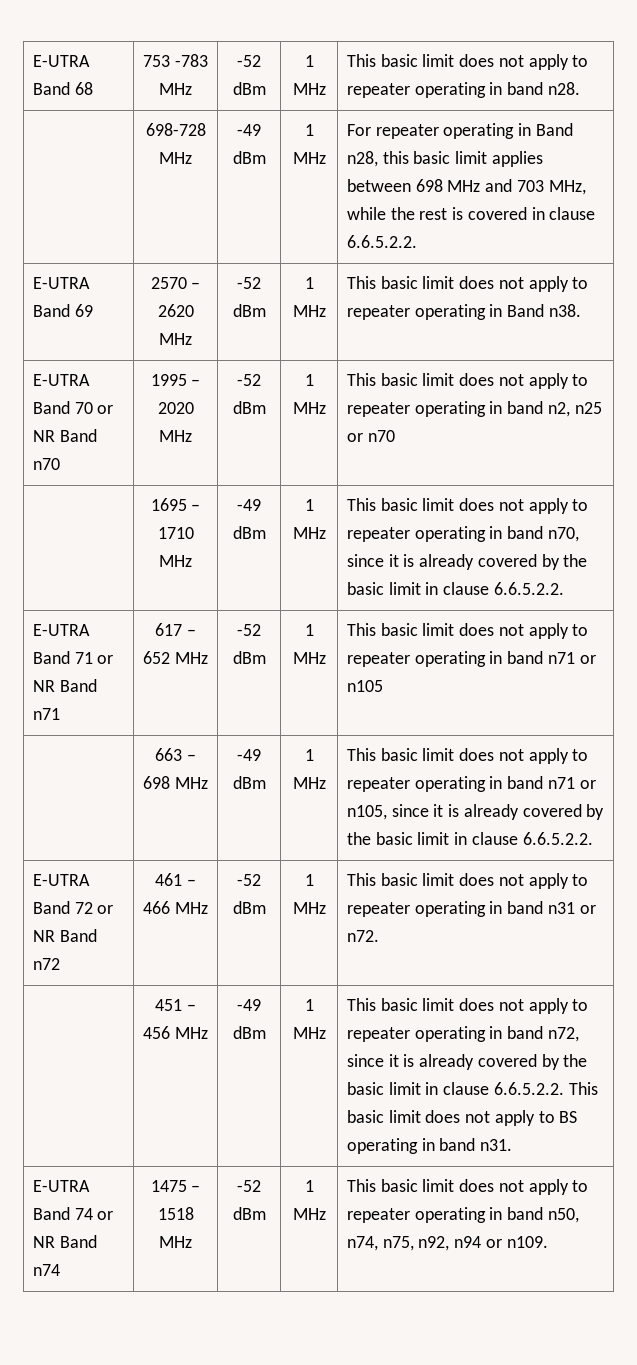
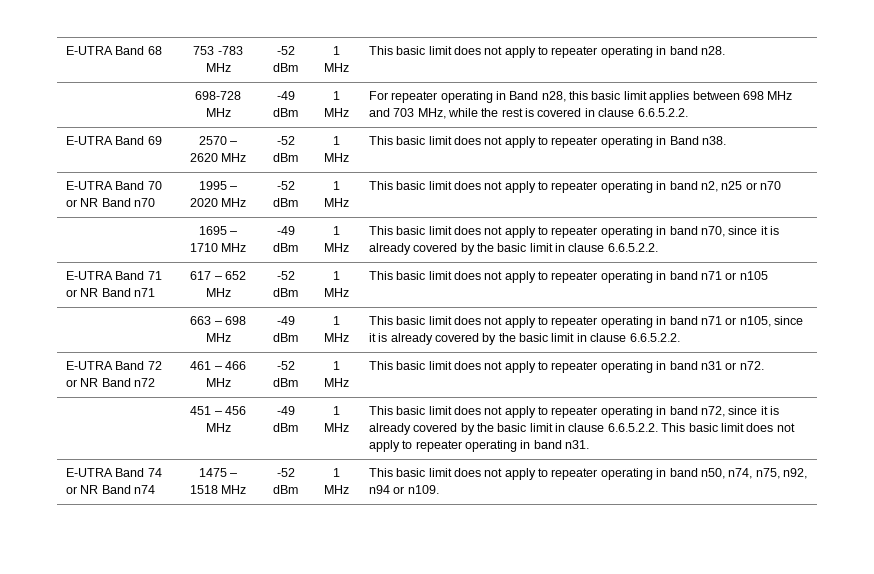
[559,1111,578,1123] BS -> [415,440,462,452] repeater

